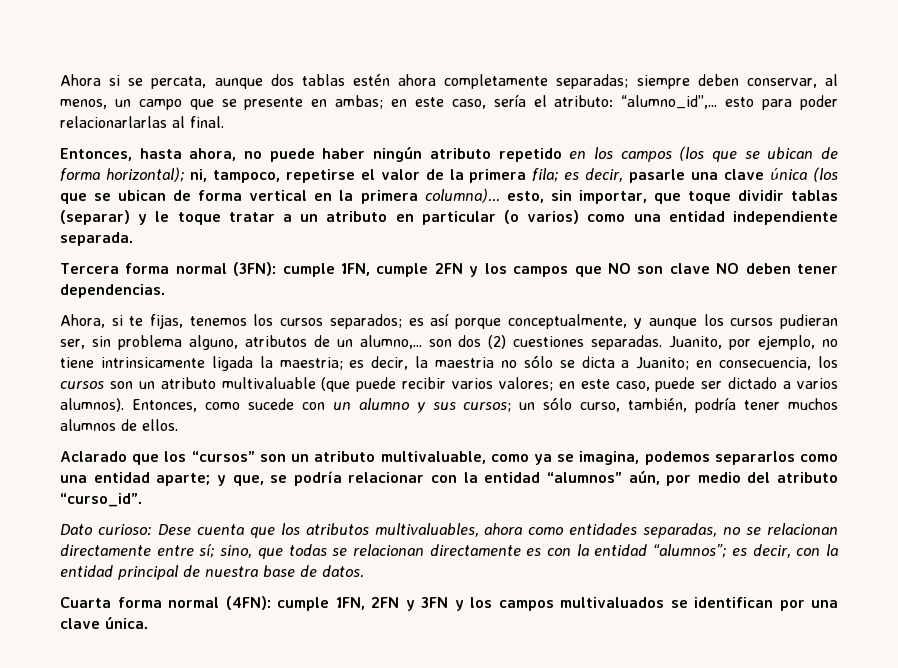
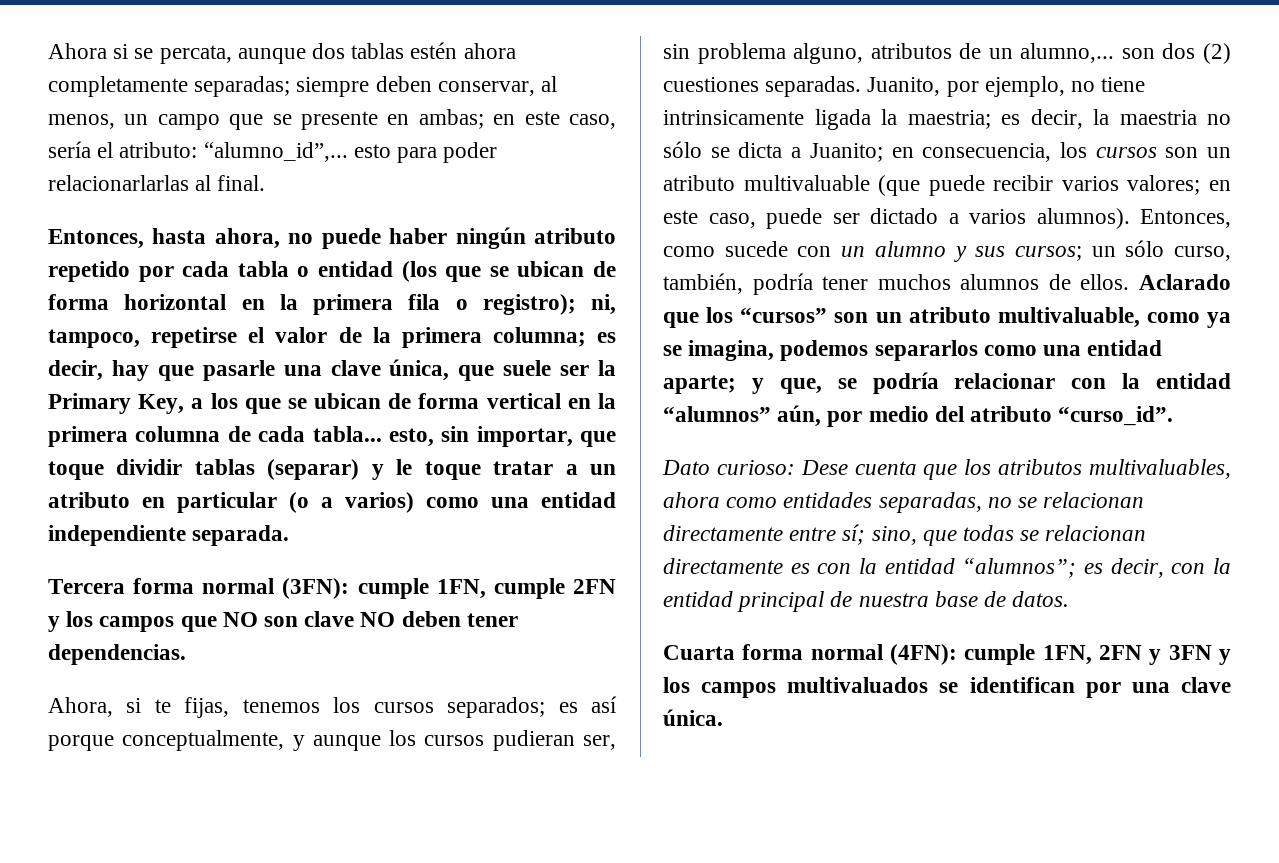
[569,146,838,162] [60,167,184,182] en los campos (los que se ubican de forma horizontal); -> [138,261,617,282] [48,294,576,315] por cada tabla o entidad (los que se ubican de forma horizontal en la primera fila o registro);
[532,168,624,182] fila; es decir, -> [492,327,616,347] [48,360,194,381] columna; es decir, hay que
[770,167,839,182] única (los -> [389,359,616,381] [48,393,238,414] única, que suele ser la Primary Key, a los
[424,188,500,203] columna)... -> [135,426,382,442] columna de cada tabla...
(519, 217) none -> [321,497,333,508] a
(178, 425) // -> (1130, 282) none

